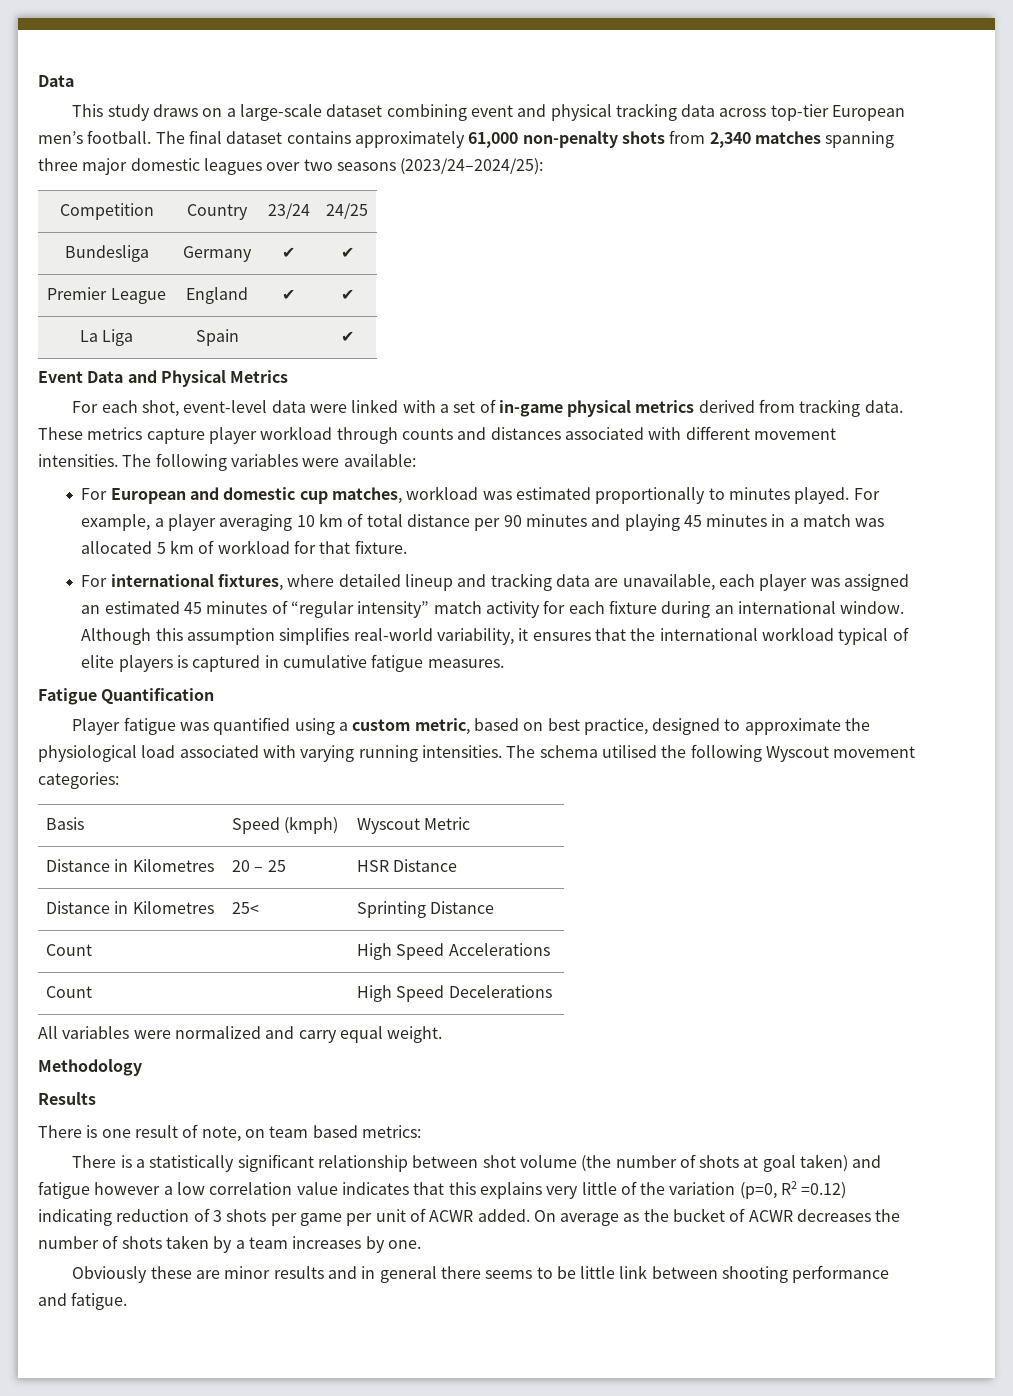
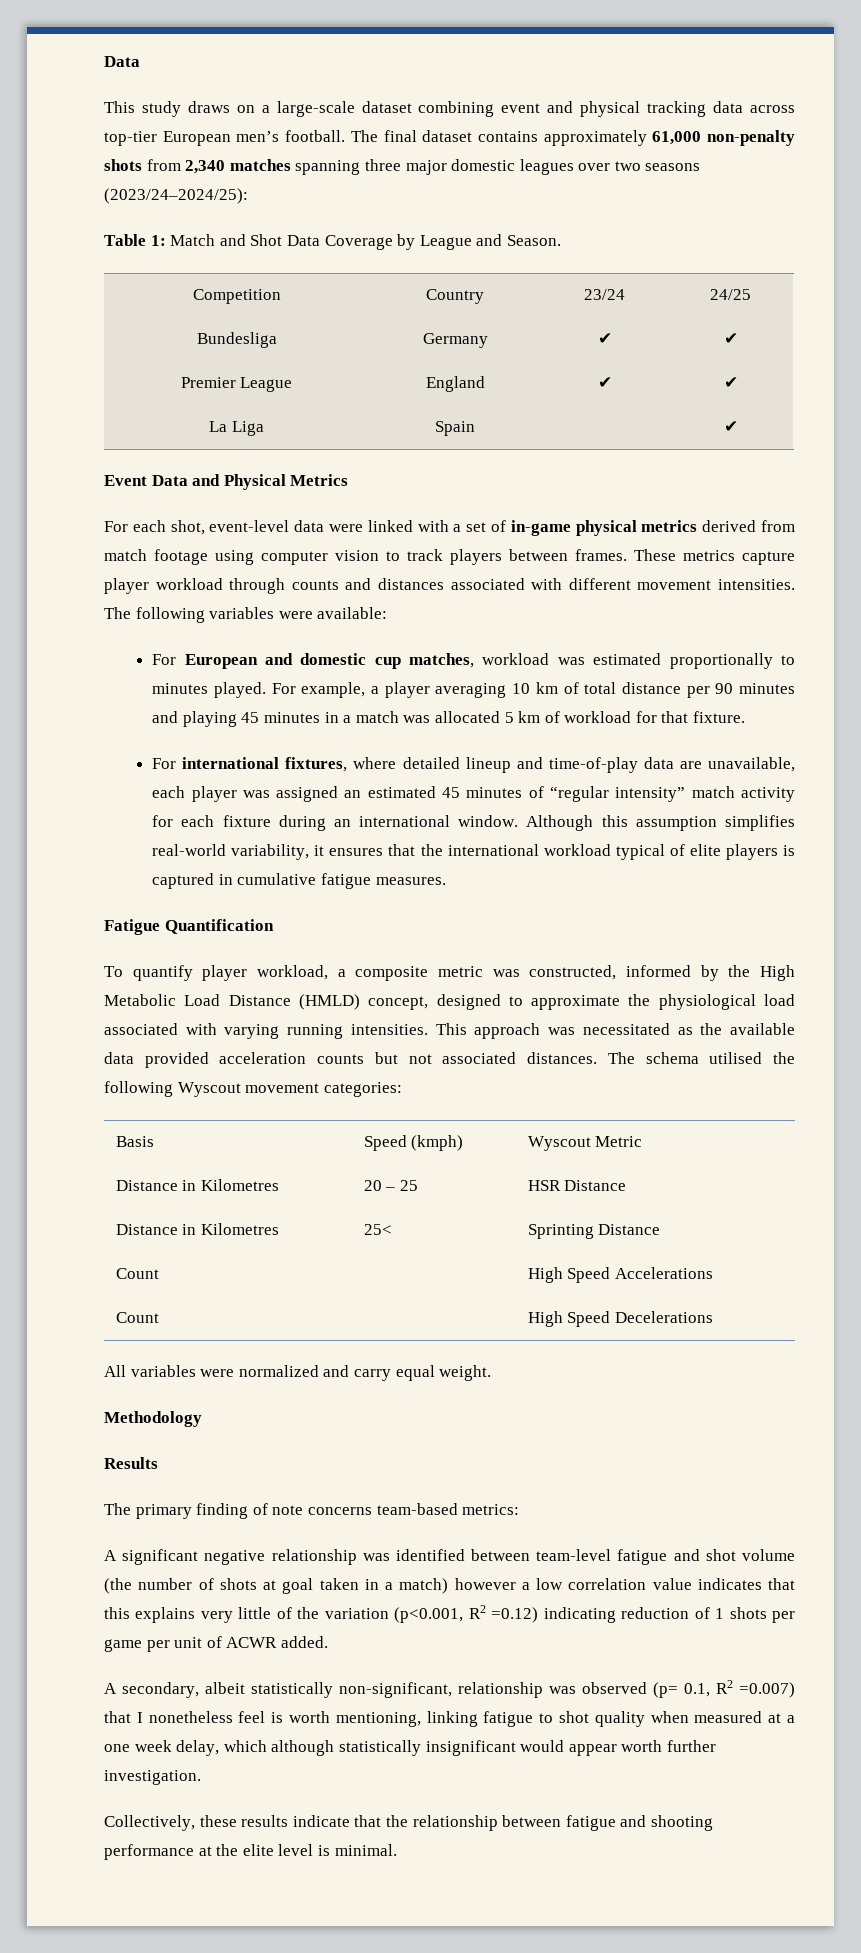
(544, 166) none -> [104,234,561,250] // Table 1: Match and Shot Data Coverage by League and Season.
[799,399,903,417] tracking data. -> [104,549,627,565] match footage using computer vision to track players between frames.
[490,573,552,591] tracking -> [548,757,638,773] time-of-play
[72,717,648,735] Player fatigue was quantified using a custom metric, based on best practice, -> [104,965,795,981] [104,994,429,1010] To quantify player workload, a composite metric was constructed, informed by the High Metabolic Load Distance (HMLD) concept,
(502, 751) none -> [435,1023,796,1039] [104,1052,598,1068] This approach was necessitated as the available data provided acceleration counts but not associated distances.
[38,1124,421,1142] [72,1154,479,1172] There is one result of note, on team based metrics: // There is a statistically significant relationship between -> [104,1503,520,1519] [104,1549,700,1565] The primary finding of note concerns team-based metrics: // A significant negative relationship was identified between team-level fatigue and
[800,1154,882,1172] [38,1181,90,1199] taken) and fatigue -> [319,1578,449,1594] taken in a match)
[739,1182,777,1199] (p=0, -> [394,1607,464,1623] (p<0.001,
[212,1210,222,1222] 3 -> [715,1608,725,1619] 1
[533,1208,901,1226] [38,1235,421,1253] [72,1265,890,1283] [38,1292,128,1310] On average as the bucket of ACWR decreases the number of shots taken by a team increases by one. // Obviously these are minor results and in general there seems to be little link between shooting performance and fatigue. -> [104,1680,795,1698] [104,1711,795,1727] [104,1740,716,1756] [104,1770,201,1785] [104,1815,713,1831] [104,1844,397,1860] // A secondary, albeit statistically non-significant, relationship was observed (p= 0.1, R2 =0.007) that I nonetheless feel is worth mentioning, linking fatigue to shot quality when measured at a one week delay, which although statistically insignificant would appear worth further investigation. // Collectively, these results indicate that the relationship between fatigue and shooting performance at the elite level is minimal.

